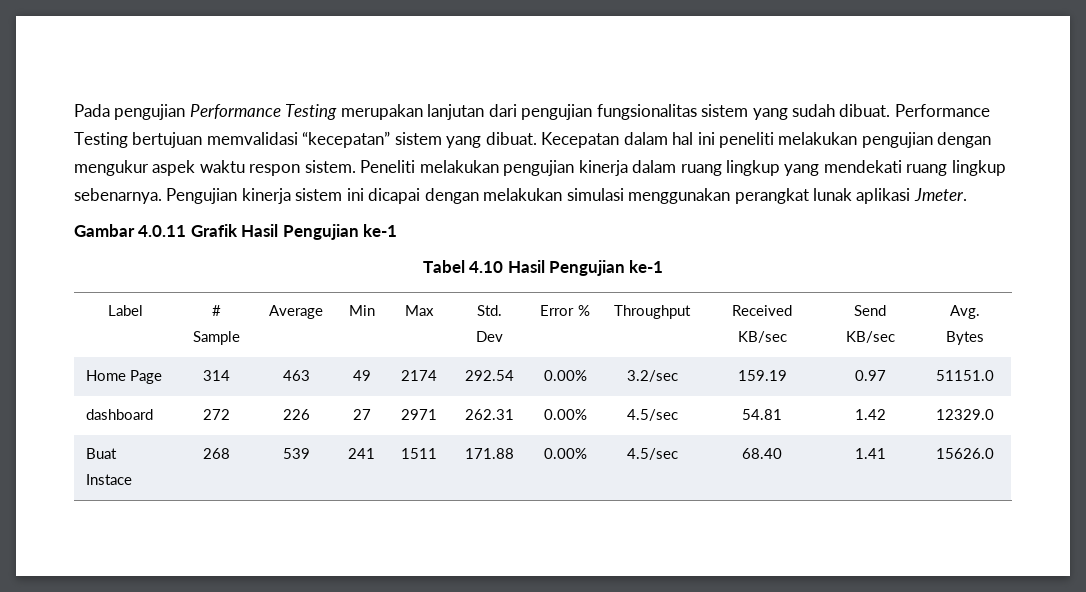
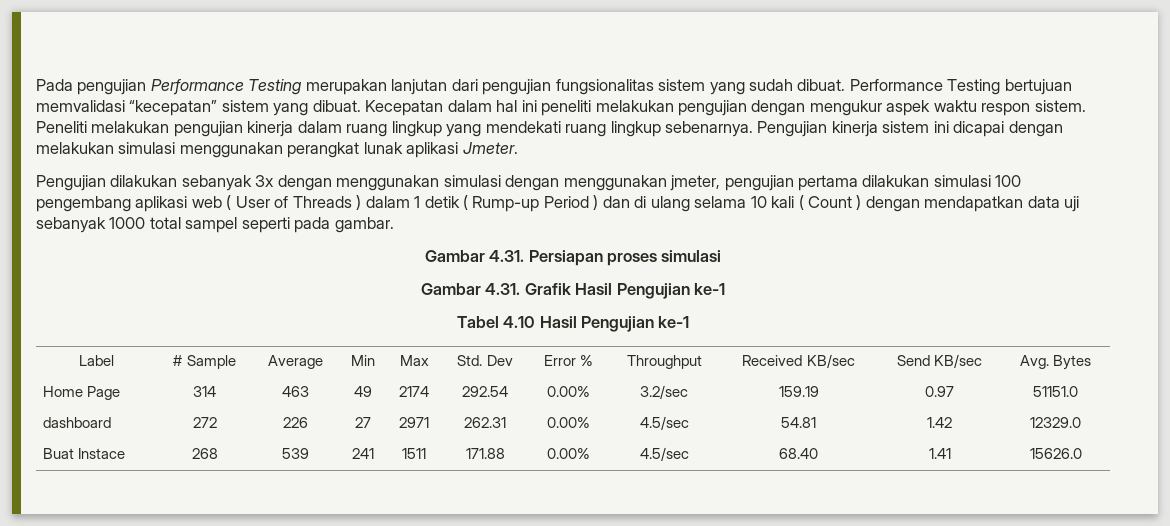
[74,224,187,237] Gambar 4.0.11 -> [36,175,1022,191] [36,195,1080,212] [36,217,394,233] [424,250,722,266] [420,283,521,295] Pengujian dilakukan sebanyak 3x dengan menggunakan simulasi dengan menggunakan jmeter, pengujian pertama dilakukan simulasi 100 pengembang aplikasi web ( User of Threads ) dalam 1 detik ( Rump-up Period ) dan di ulang selama 10 kali ( Count ) dengan mendapatkan data uji sebanyak 1000 total sampel seperti pada gambar. // Gambar 4.31. Persiapan proses simulasi // Gambar 4.31.

